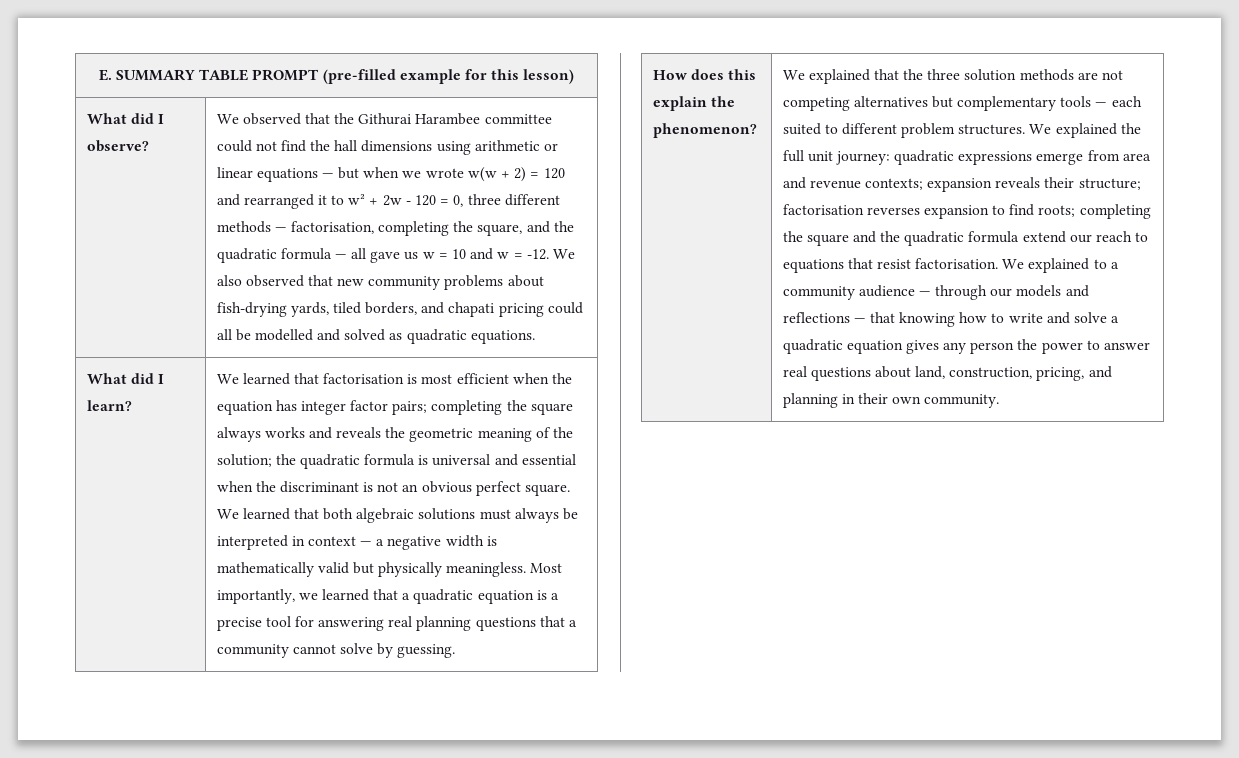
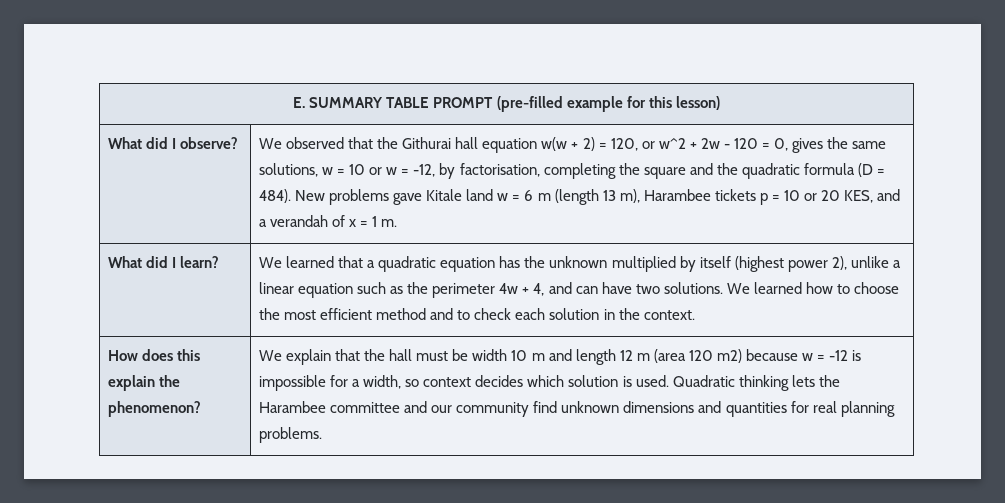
[415,113,552,125] [216,140,559,155] [216,167,565,182] [216,194,366,209] Harambee committee could not find the hall dimensions using arithmetic or linear equations — but when we wrote w(w + 2) = 120 and rearranged it to w² -> [455,137,686,153] hall equation w(w + 2) = 120, or w^2
[467,194,560,206] [216,221,287,233] three different methods — -> [792,137,887,153] [259,163,456,179] gives the same solutions, w = 10 or w = -12, by
[477,221,574,236] [216,248,575,263] [216,275,544,290] [216,302,583,317] [216,329,535,344] square, and the quadratic formula — all gave us w = 10 and w = -12. We also observed that new community problems about fish-drying yards, tiled borders, and chapati pricing could all be modelled and solved as quadratic equations. -> [643,163,885,179] [259,189,901,205] [259,215,398,227] square and the quadratic formula (D = 484). New problems gave Kitale land w = 6 m (length 13 m), Harambee tickets p = 10 or 20 KES, and a verandah of x = 1 m.
[323,373,573,384] [216,400,573,415] [216,427,574,442] [216,454,576,469] [216,481,571,496] [216,508,579,523] [216,535,497,550] [216,562,563,577] [216,589,560,604] [216,616,578,631] [216,643,456,658] factorisation is most efficient when the equation has integer factor pairs; completing the square always works and reveals the geometric meaning of the solution; the quadratic formula is universal and essential when the discriminant is not an obvious perfect square. We learned that both algebraic solutions must always be interpreted in context — a negative width is mathematically valid but physically meaningless. Most importantly, we learned that a quadratic equation is a precise tool for answering real planning questions that a community cannot solve by guessing. -> [367,256,901,272] [259,282,899,298] [259,308,695,320] a quadratic equation has the unknown multiplied by itself (highest power 2), unlike a linear equation such as the perimeter 4w + 4, and can have two solutions. We learned how to choose the most efficient method and to check each solution in the context.
[808,69,1124,84] [782,96,1142,111] [782,123,1141,138] [782,150,1151,165] [782,177,1141,192] [782,204,1151,219] [782,231,1149,246] [782,258,1119,273] [782,285,1089,300] [782,312,1120,327] [782,339,1151,354] [782,366,1112,381] [782,393,1000,408] explained that the three solution methods are not competing alternatives but complementary tools — each suited to different problem structures. We explained the full unit journey: quadratic expressions emerge from area and revenue contexts; expansion reveals their structure; factorisation reverses expansion to find roots; completing the square and the quadratic formula extend our reach to equations that resist factorisation. We explained to a community audience — through our models and reflections — that knowing how to write and solve a quadratic equation gives any person the power to answer real questions about land, construction, pricing, and planning in their own community. -> [286,349,862,365] [259,375,840,391] [259,401,895,417] [259,427,323,443] explain that the hall must be width 10 m and length 12 m (area 120 m2) because w = -12 is impossible for a width, so context decides which solution is used. Quadratic thinking lets the Harambee committee and our community find unknown dimensions and quantities for real planning problems.

